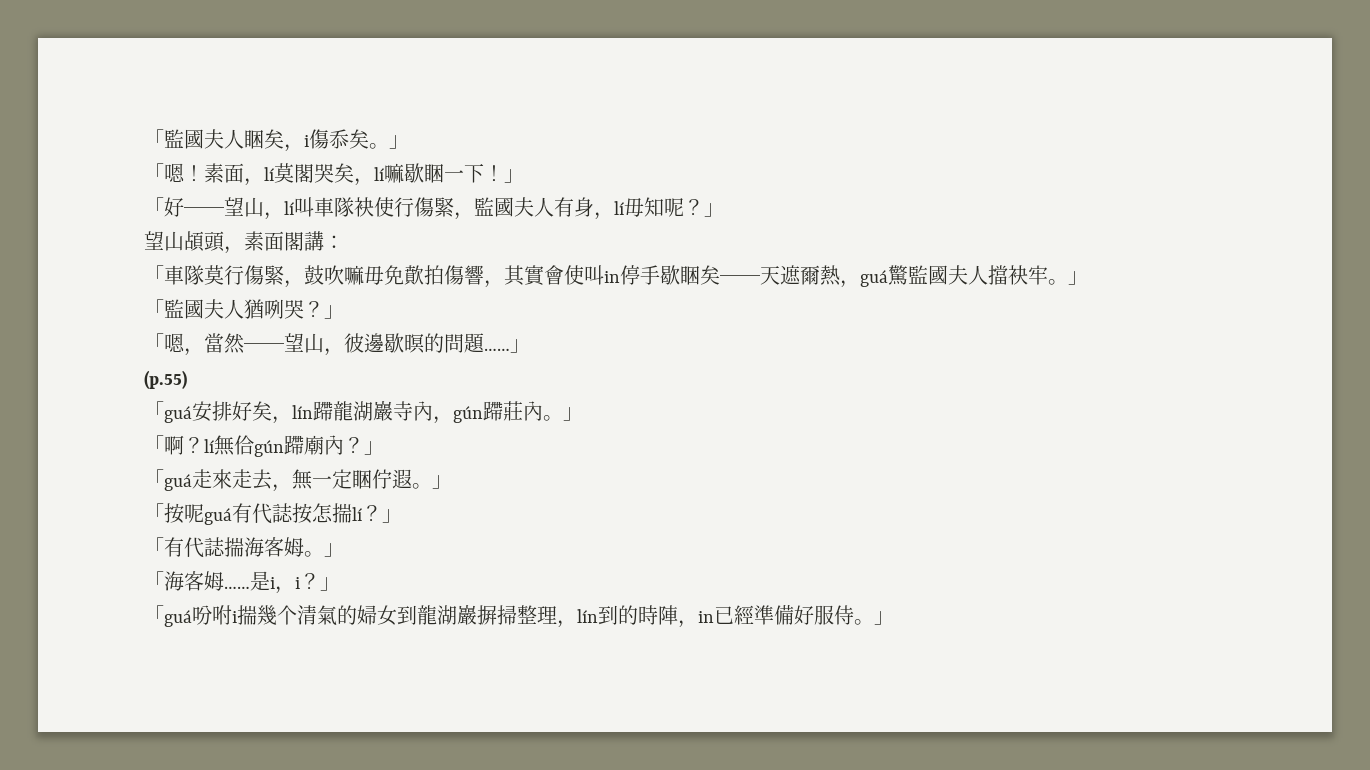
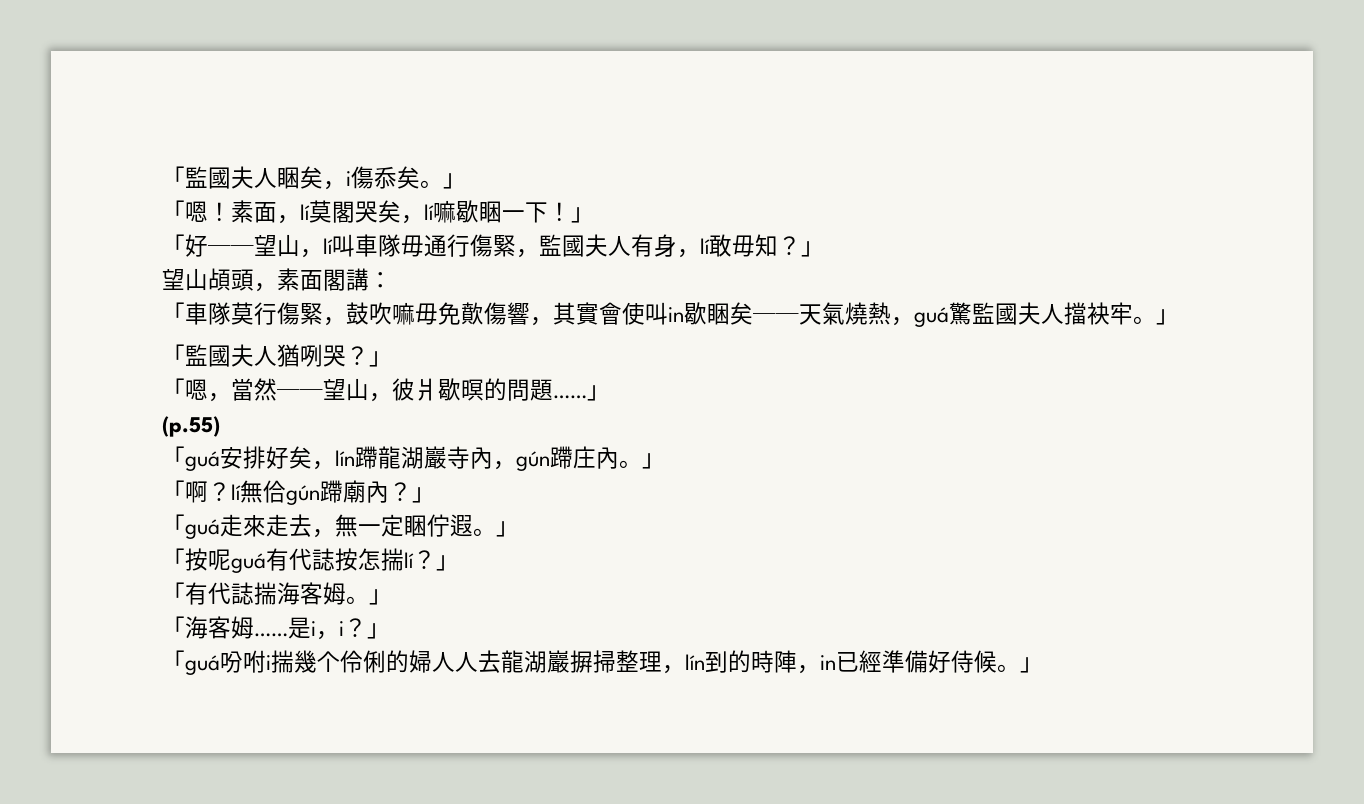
[354,197,394,217] 袂使 -> [401,235,447,257] 毋通
[624,197,684,217] 毋知呢 -> [709,234,778,257] 敢毋知
[424,265,444,285] 拍 -> (484, 313) none
[620,265,660,285] 停手 -> (684, 314) none
[780,265,820,285] 遮爾 -> [822,302,868,325] 氣燒
[364,333,384,353] 邊 -> [415,378,438,401] 爿
[503,401,523,421] 莊 -> [573,446,596,469] 庄
[297,605,417,626] 清氣的婦女到 -> [340,650,501,673] 伶俐的婦人人去
[814,605,854,625] 服侍 -> [951,650,997,673] 侍候

